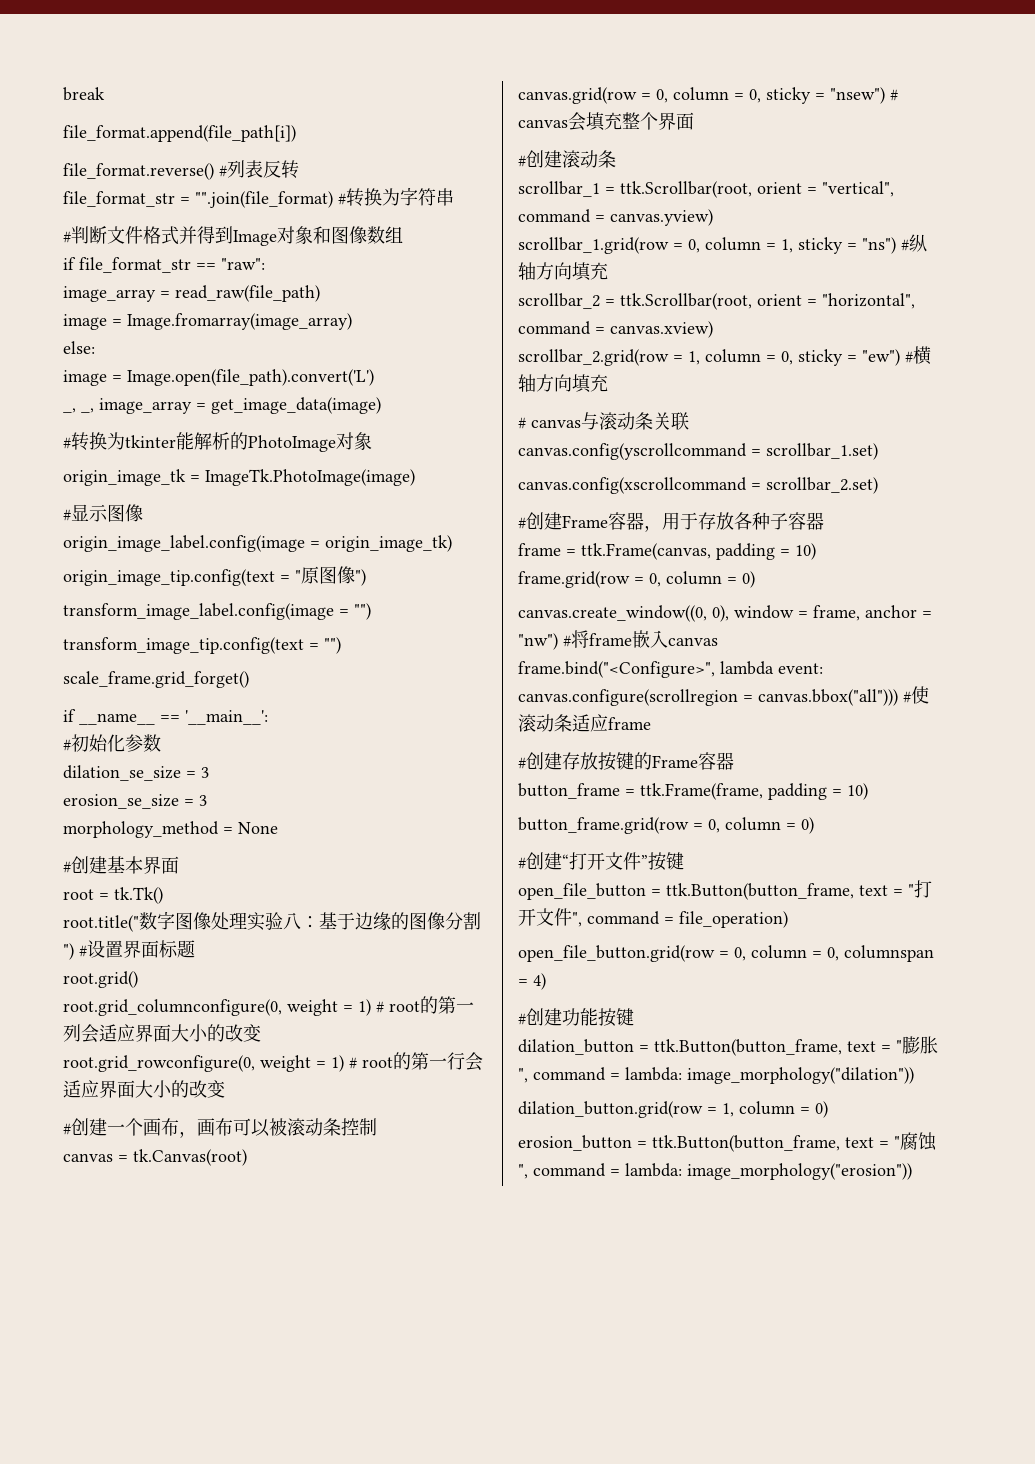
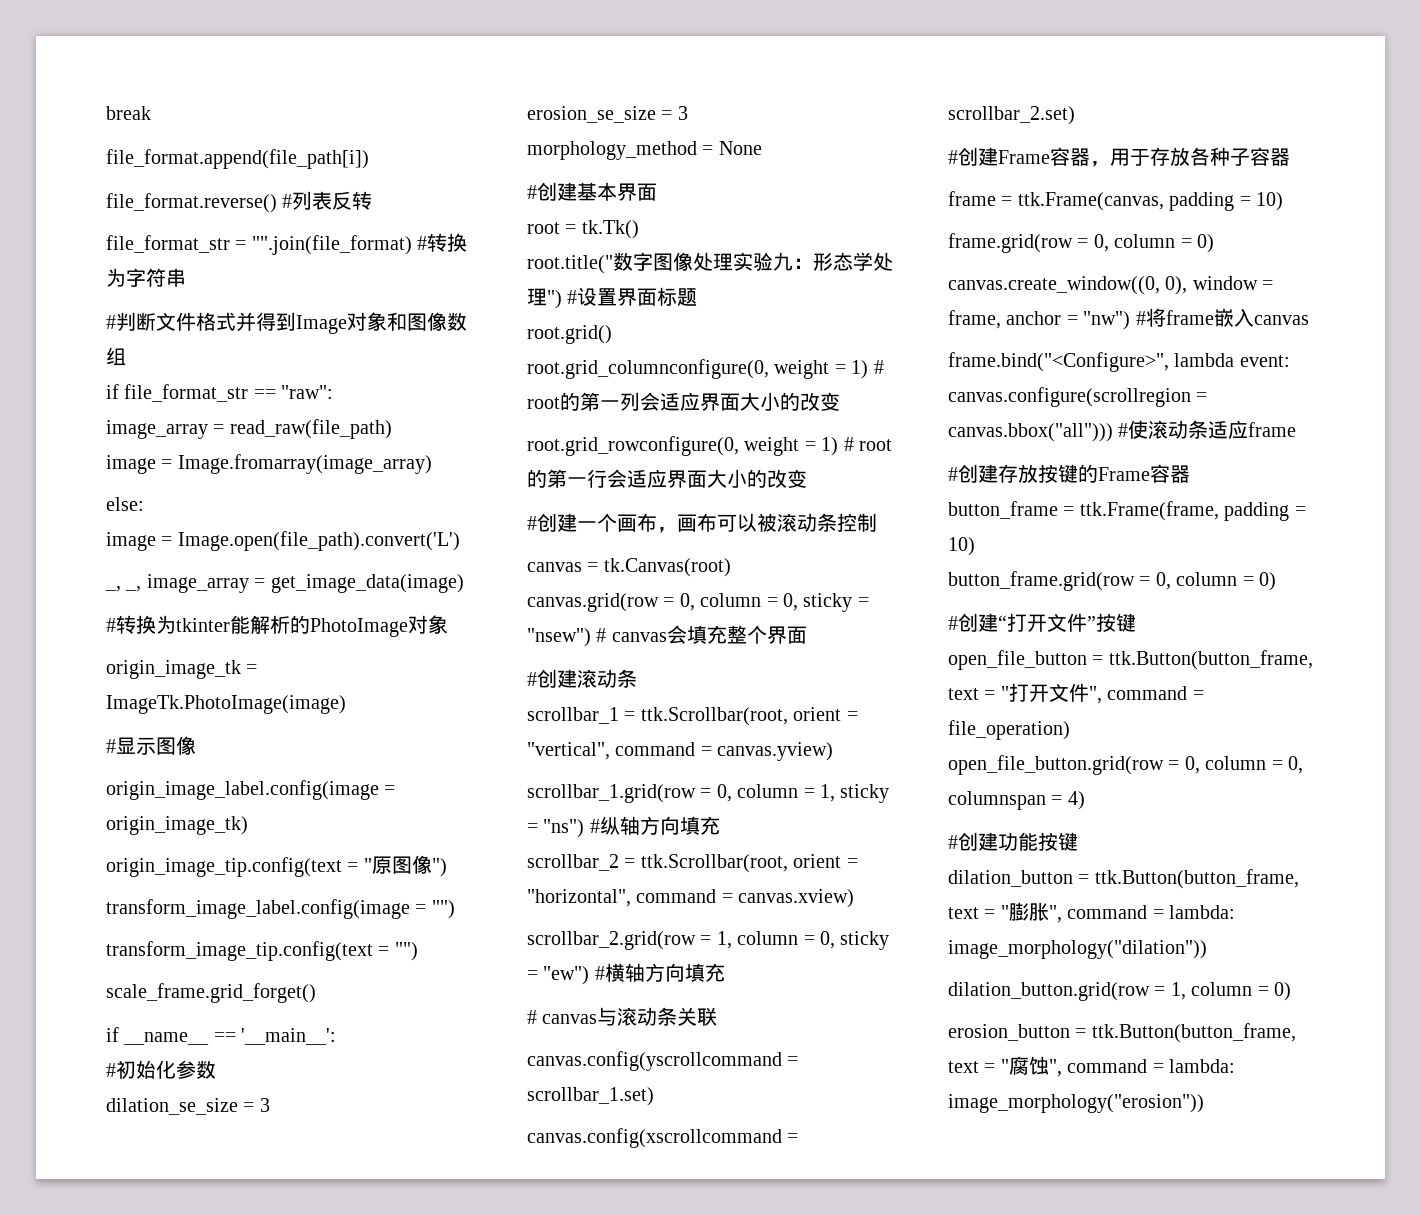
[283,912,481,930] 八：基于边缘的图像分割 -> [773,252,893,271] [527,288,547,306] 九：形态学处理

